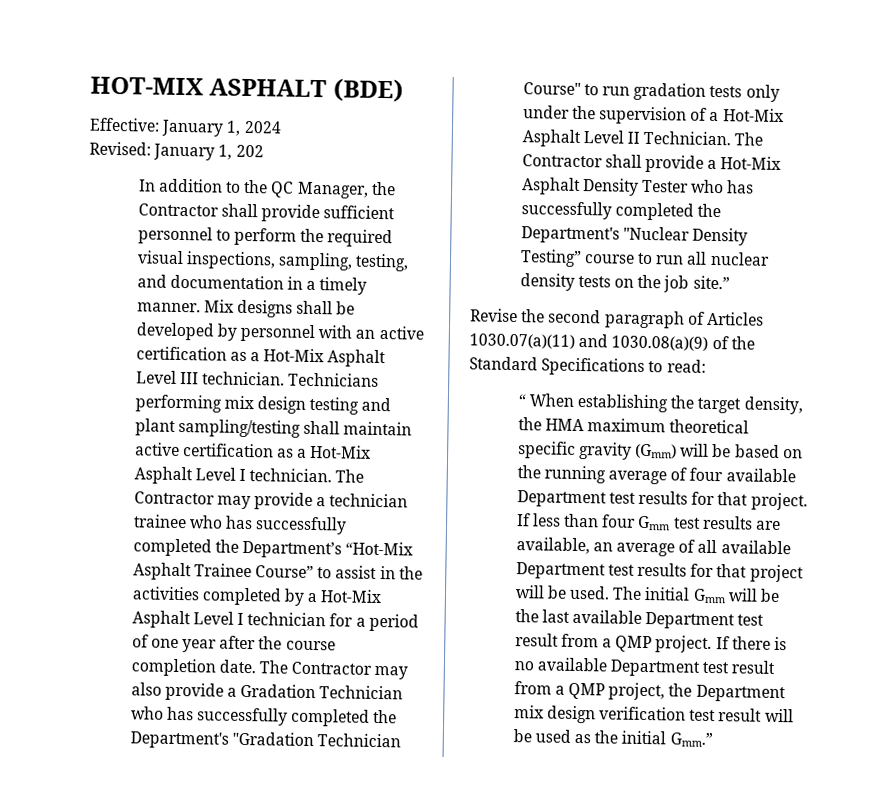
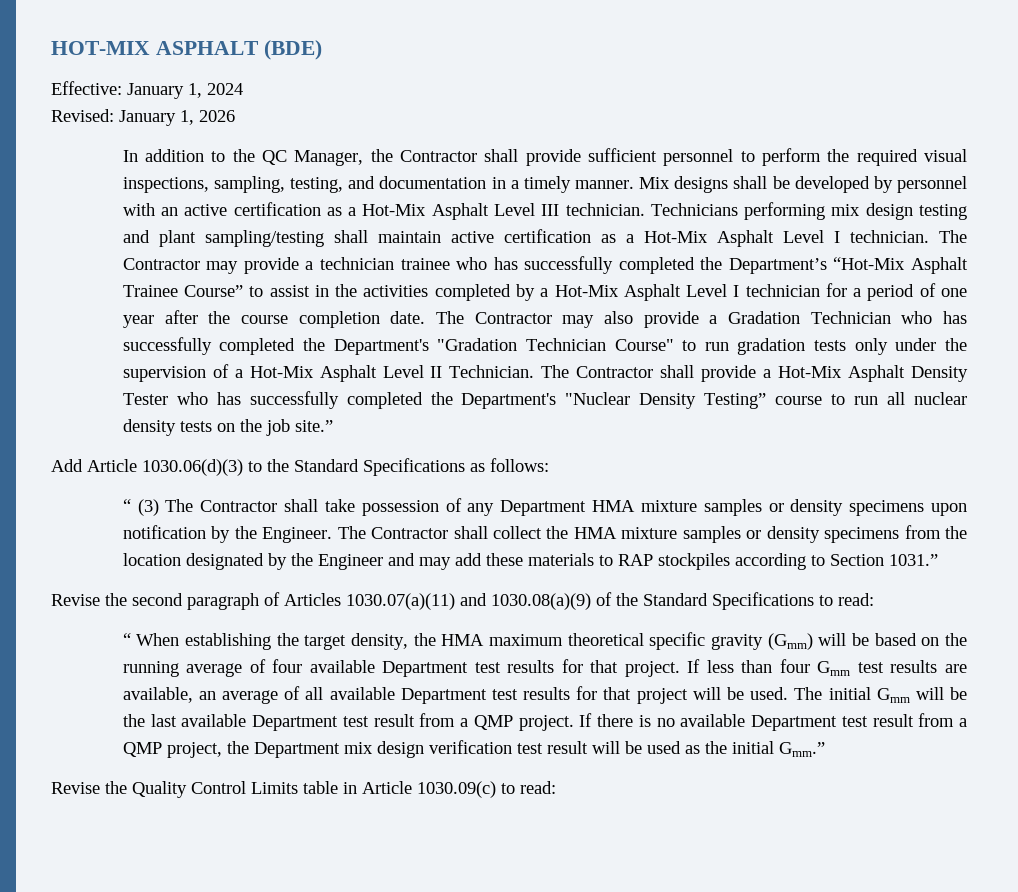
[235,144,264,158] 202 -> [199,110,235,122] 2026
(730, 282) none -> [51,458,549,476] [122,498,967,516] [122,525,967,543] [122,553,938,570] // Add Article 1030.06(d)(3) to the Standard Specifications as follows: // “ (3) The Contractor shall take possession of any Department HMA mixture samples or density specimens upon notification by the Engineer. The Contractor shall collect the HMA mixture samples or density specimens from the location designated by the Engineer and may add these materials to RAP stockpiles according to Section 1031.”
(713, 740) none -> [51,781,556,798] // Revise the Quality Control Limits table in Article 1030.09(c) to read:

